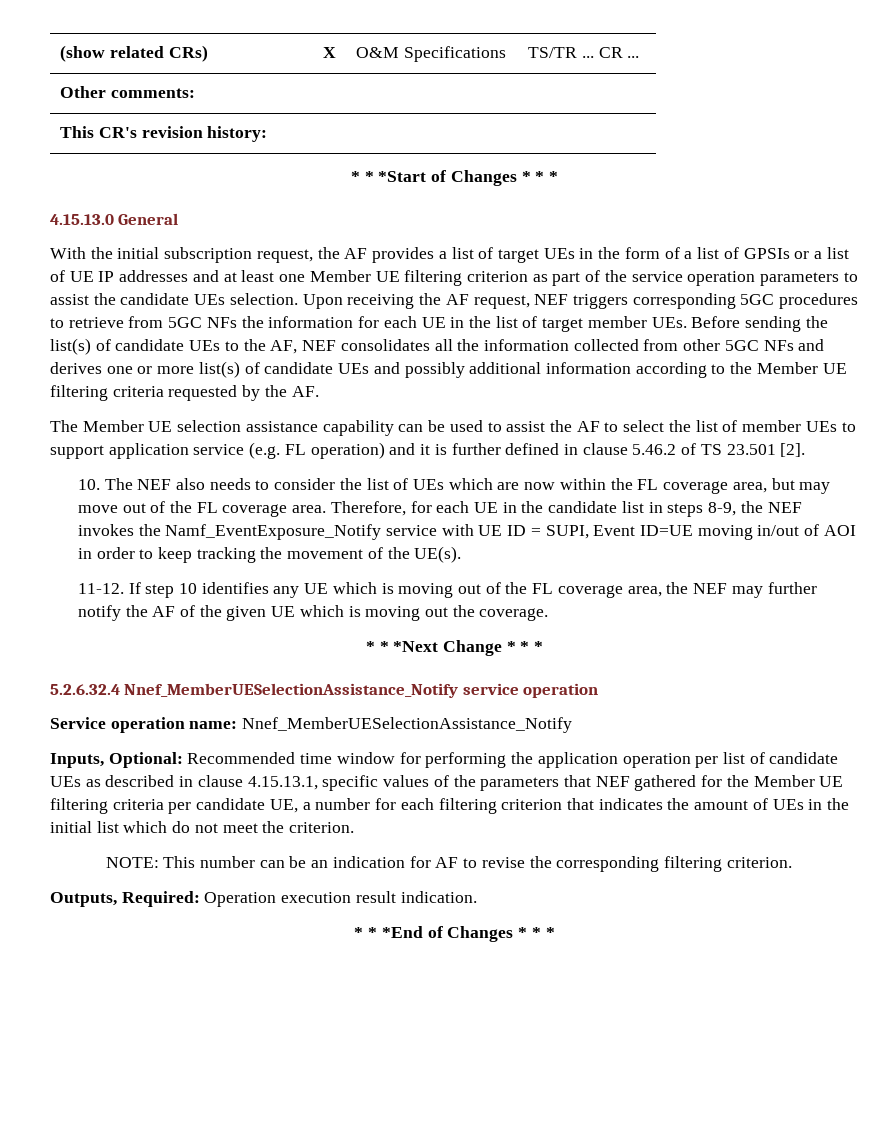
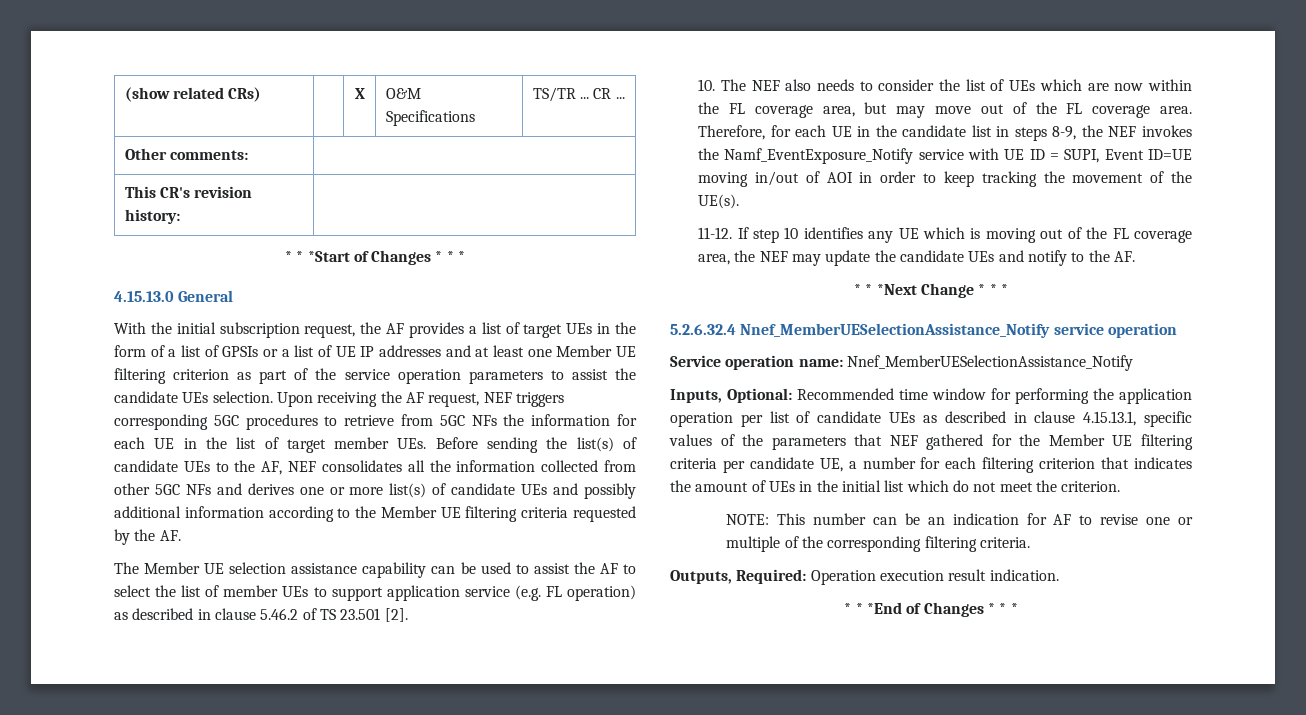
[389,443,560,455] and it is further defined -> [114,608,194,620] as described
[767,582,817,594] [77,605,549,621] further notify the AF of the given UE which is moving out the coverage. -> [825,250,1135,266] update the candidate UEs and notify to the AF.
(525, 862) none -> [1146,517,1193,525] [726,536,799,552] one or multiple of
[726,857,792,868] criterion. -> [979,537,1030,548] criteria.

